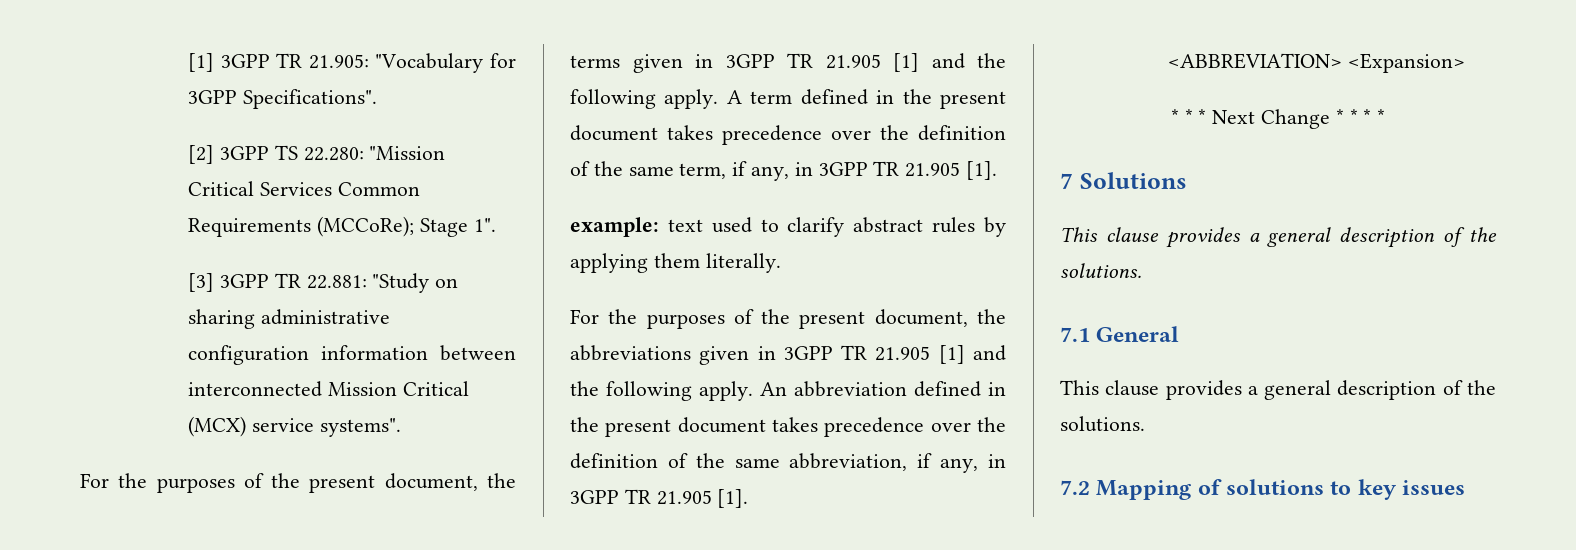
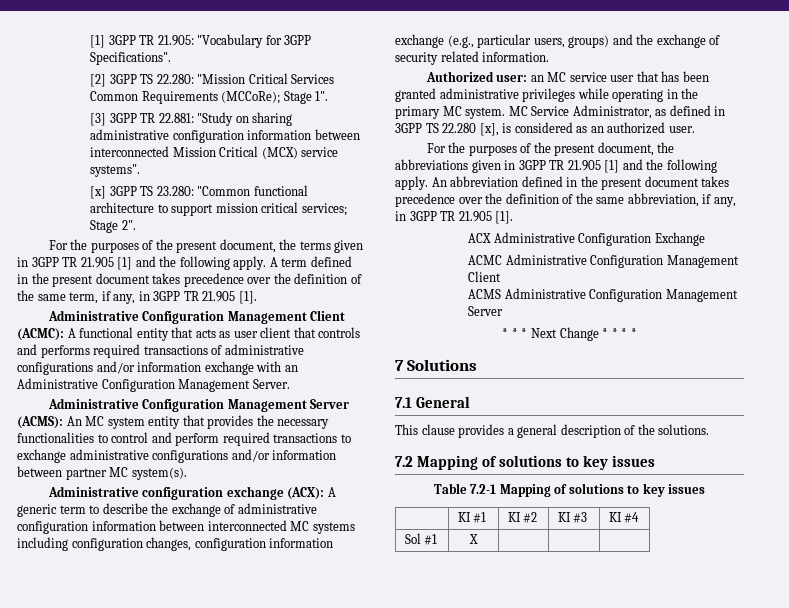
(401, 427) none -> [90,185,308,199] [90,202,347,216] [90,220,136,233] // [x] 3GPP TS 23.280: "Common functional architecture to support mission critical services; Stage 2".
[570,217,1006,237] [570,253,781,273] example: text used to clarify abstract rules by applying them literally. -> [47,310,346,324] [17,327,361,341] [17,344,304,358] [17,361,298,375] [17,378,290,392] [47,398,350,412] [17,415,330,429] [17,432,351,446] [17,449,337,463] [17,466,187,480] [47,486,336,500] [17,503,317,517] [17,520,355,534] [17,537,334,551] [395,34,721,48] [395,51,550,65] [425,71,709,82] [395,88,699,102] [395,105,726,119] [395,122,695,136] Administrative Configuration Management Client (ACMC): A functional entity that acts as user client that controls and performs required transactions of administrative configurations and/or information exchange with an Administrative Configuration Management Server. // Administrative Configuration Management Server (ACMS): An MC system entity that provides the necessary functionalities to control and perform required transactions to exchange administrative configurations and/or information between partner MC system(s). // Administrative configuration exchange (ACX): A generic term to describe the exchange of administrative configuration information between interconnected MC systems including configuration changes, configuration information exchange (e.g., particular users, groups) and the exchange of security related information. // Authorized user: an MC service user that has been granted administrative privileges while operating in the primary MC system. MC Service Administrator, as defined in 3GPP TS 22.280 [x], is considered as an authorized user.
[1168,53,1466,73] <ABBREVIATION> <Expansion> -> [468,232,705,246] [468,254,739,268] [468,271,502,282] [468,288,738,302] [468,306,504,316] ACX Administrative Configuration Exchange // ACMC Administrative Configuration Management Client // ACMS Administrative Configuration Management Server
[1060,227,1497,248] [1060,263,1142,278] // This clause provides a general description of the solutions. -> (478, 365) none
(1466, 487) none -> [433,483,706,497] [457,512,487,523] [507,512,538,523] [557,512,588,523] [608,512,640,523] [404,533,438,545] [469,534,478,544] // Table 7.2-1 Mapping of solutions to key issues // | KI #1 | KI #2 | KI #3 | KI #4 // Sol #1 | X | | |

